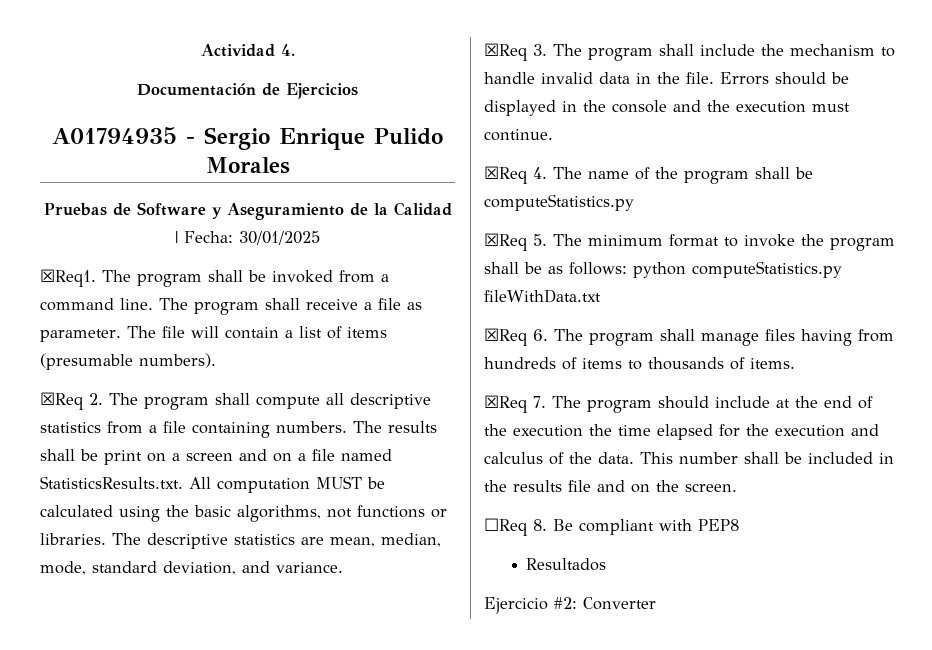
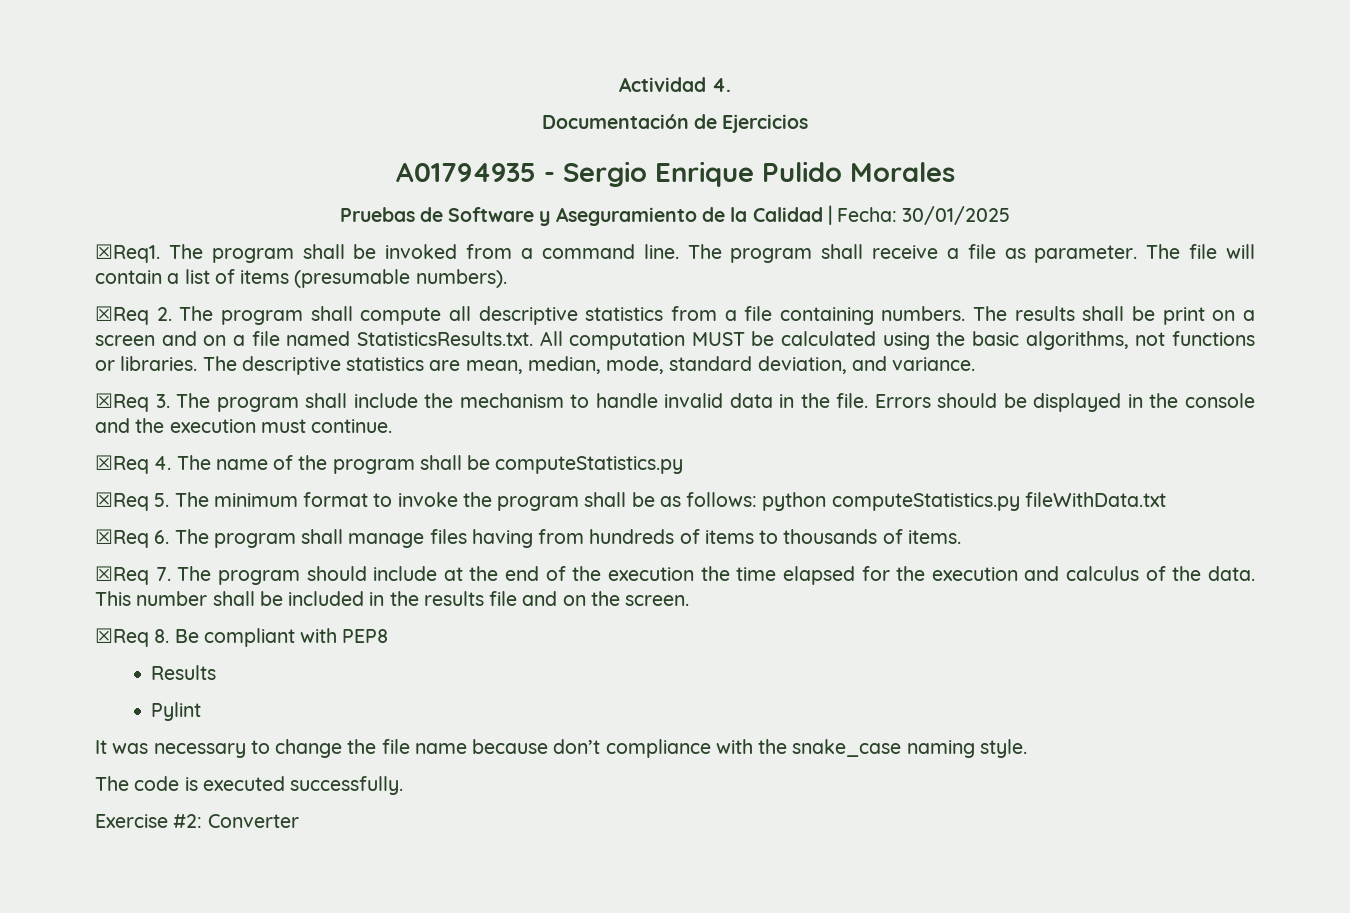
[484,518,528,536] ☐Req -> [95,628,149,647] ☒Req
[526,558,607,571] [484,597,548,614] Resultados // Ejercicio -> [151,665,217,680] [151,702,202,721] [95,739,1027,758] [95,776,404,795] [95,814,168,828] Results // Pylint // It was necessary to change the file name because don’t compliance with the snake_case naming style. // The code is executed successfully. // Exercise

